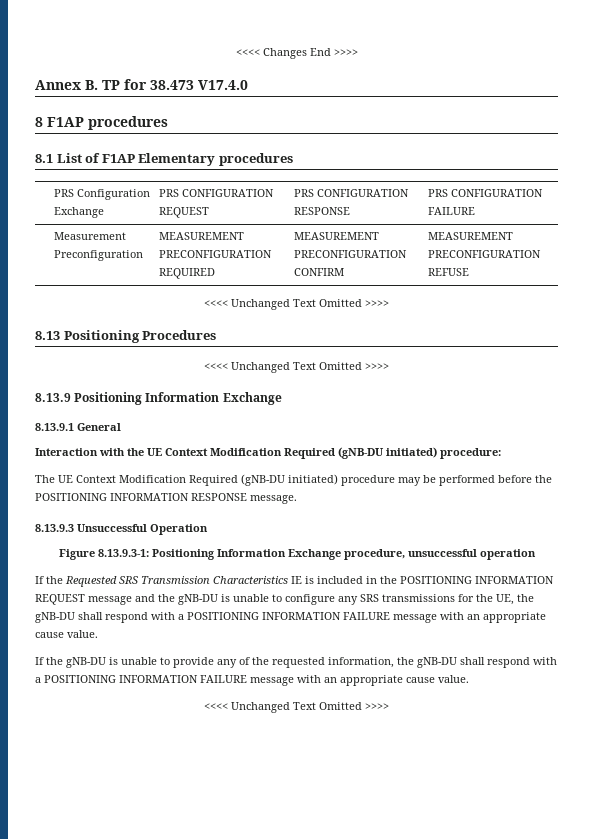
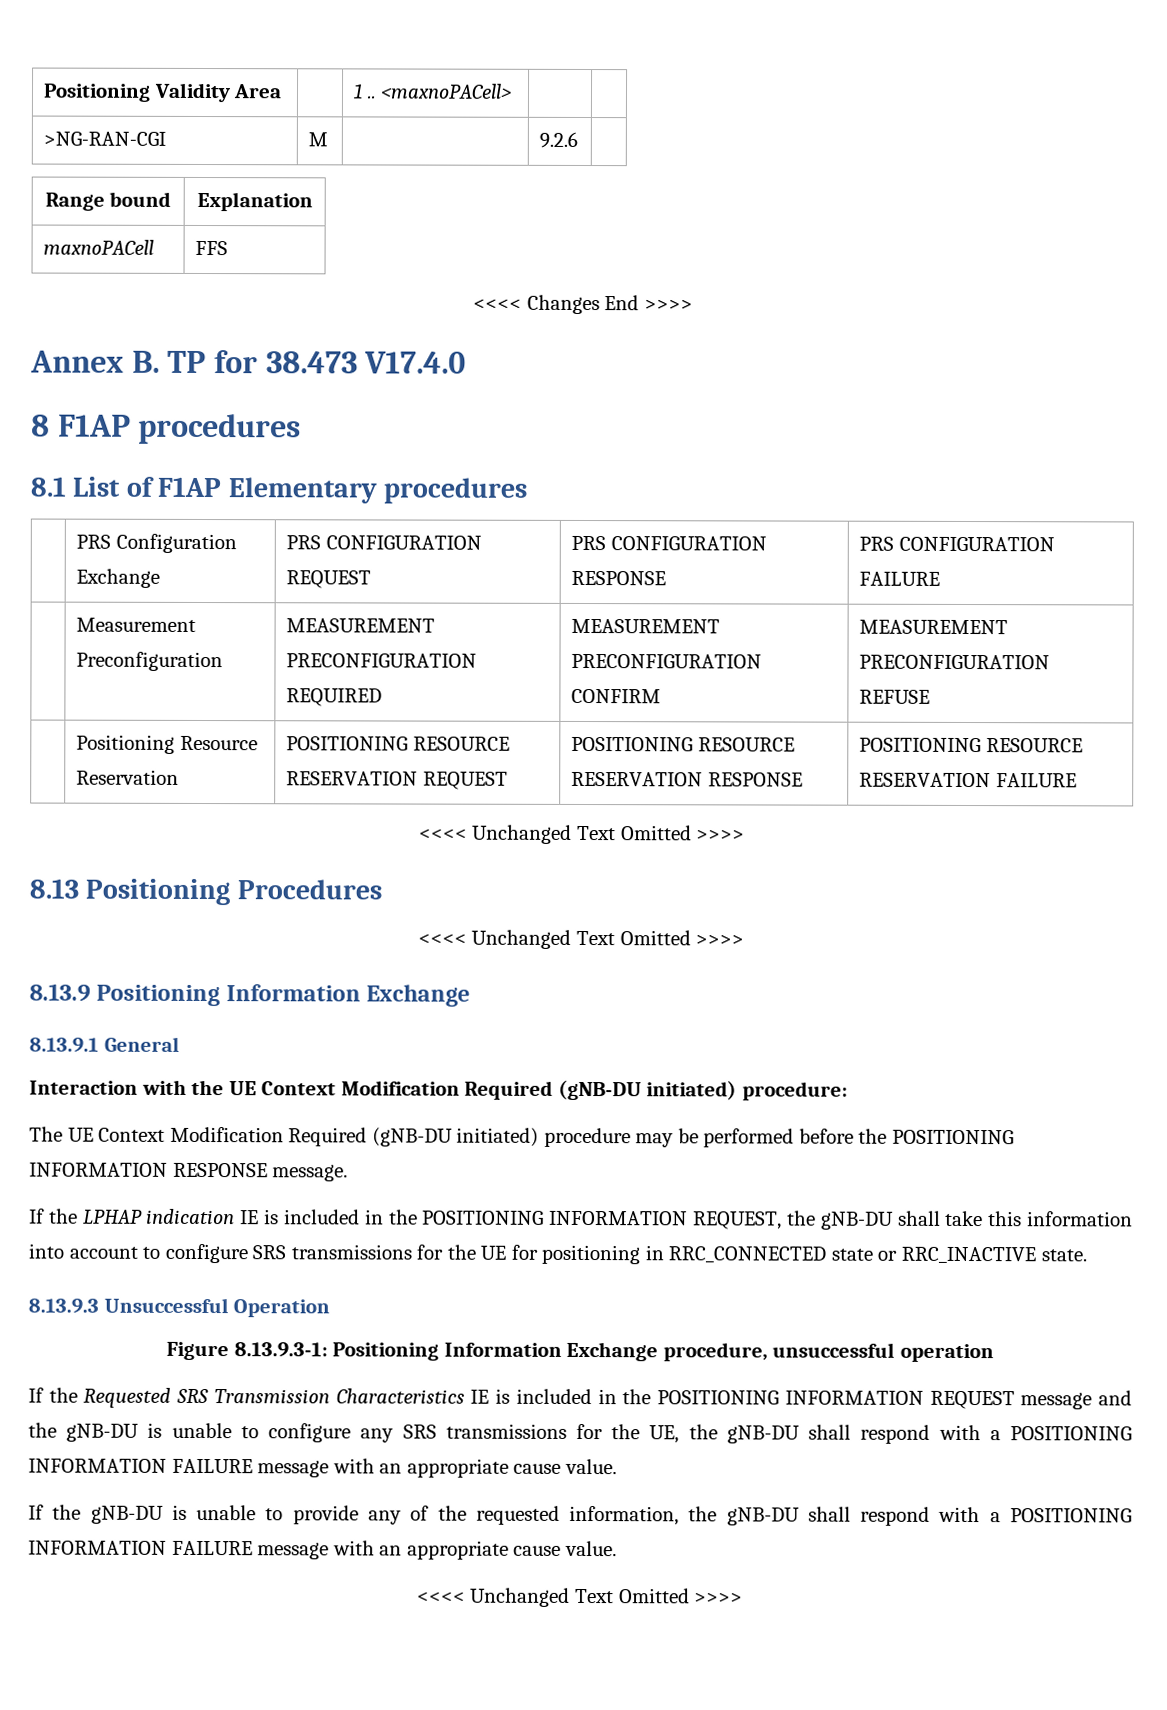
(235, 52) none -> [43,82,283,103] [353,83,513,99] [43,131,167,146] [308,132,329,147] [539,131,579,148] [44,191,172,211] [196,191,313,212] [43,239,155,255] [195,240,229,256] Positioning Validity Area | | 1 .. <maxnoPACell> | | // >NG-RAN-CGI | M | | 9.2.6 | // Range bound | Explanation // maxnoPACell | FFS //
(469, 272) none -> [76,734,258,754] [76,769,180,785] [286,736,510,751] [286,771,508,790] [571,736,795,752] [571,771,803,787] [859,737,1083,753] [859,772,1077,788] // | Positioning Resource Reservation | POSITIONING RESOURCE RESERVATION REQUEST | POSITIONING RESOURCE RESERVATION RESPONSE | POSITIONING RESOURCE RESERVATION FAILURE
(297, 499) none -> [29,1208,1134,1230] [28,1243,1087,1265] // If the LPHAP indication IE is included in the POSITIONING INFORMATION REQUEST, the gNB-DU shall take this information into account to configure SRS transmissions for the UE for positioning in RRC_CONNECTED state or RRC_INACTIVE state.

